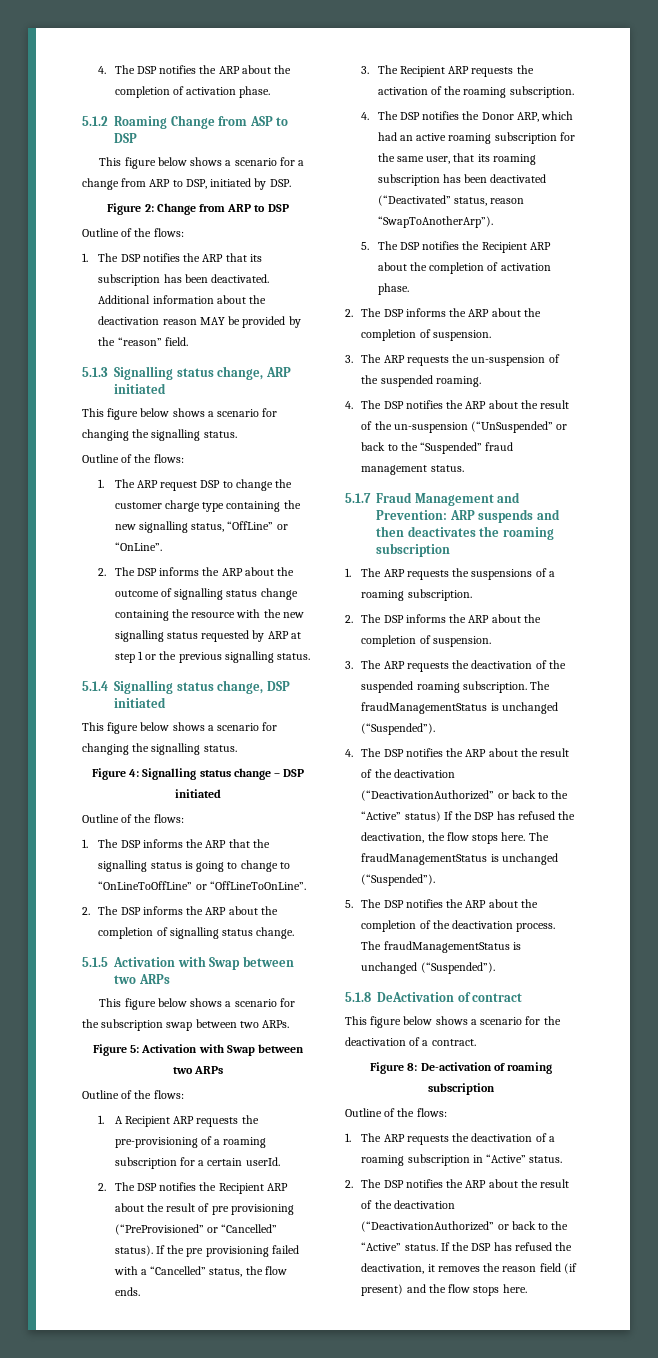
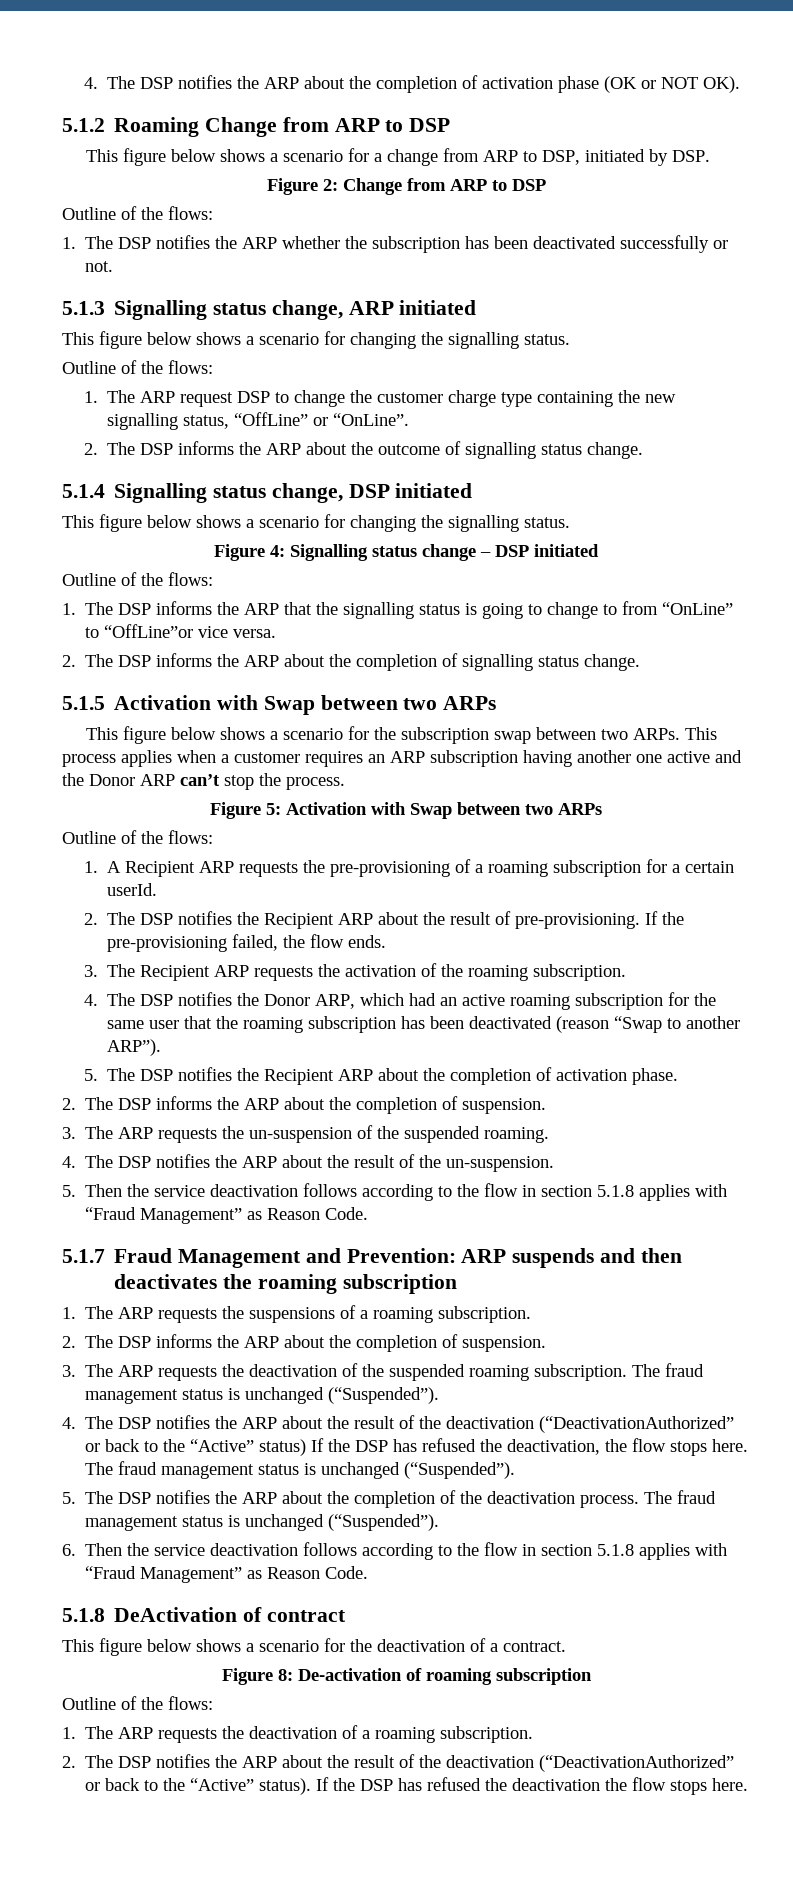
[239,86,271,98] phase. -> [557,76,740,93] phase (OK or NOT OK).
[249,116,273,126] ASP -> [334,118,380,132] ARP
[225,253,262,262] [98,274,270,286] [98,295,267,304] [98,316,301,328] [98,337,188,346] that its subscription has been deactivated. Additional information about the deactivation reason MAY be provided by the “reason” field. -> [282,235,729,253] [85,261,114,272] whether the subscription has been deactivated successfully or not.
[260,588,298,600] [114,609,304,621] [114,630,301,642] [114,651,311,663] change containing the resource with the new signalling status requested by ARP at step 1 or the previous signalling status. -> [586,442,643,459] change.
[98,881,306,890] “OnLineToOffLine” or “OffLineToOnLine”. -> [622,601,734,615] [85,624,277,638] from “OnLine” to “OffLine”or vice versa.
(290, 1024) none -> [685,727,718,740] [62,750,742,767] [62,773,345,790] This process applies when a customer requires an ARP subscription having another one active and the Donor ARP can’t stop the process.
[211,1204,294,1215] [114,1224,278,1235] [114,1245,299,1257] [113,1266,243,1277] pre provisioning (“PreProvisioned” or “Cancelled” status). If the pre provisioning failed with a “Cancelled” status, -> [514,911,684,929] [106,934,278,952] pre-provisioning. If the pre-provisioning failed,
[426,153,490,164] user, that its -> [148,1016,238,1029] user that the
[377,195,525,206] [377,216,493,228] (“Deactivated” status, reason “SwapToAnotherArp”). -> [555,1016,740,1033] [106,1039,161,1056] (reason “Swap to another ARP”).
[393,421,568,433] [361,442,514,454] [361,465,464,475] un-suspension (“UnSuspended” or back to the “Suspended” fraud management status. -> [446,1156,555,1172] [62,1183,728,1201] [85,1207,369,1224] un-suspension. // 5. Then the service deactivation follows according to the flow in section 5.1.8 applies with “Fraud Management” as Reason Code.
[361,702,488,714] fraudManagementStatus -> [665,1363,705,1377] [85,1389,224,1404] fraud management status
[361,853,488,865] fraudManagementStatus -> [118,1461,300,1479] fraud management status
[383,941,521,953] [361,962,495,974] fraudManagementStatus is unchanged (“Suspended”). -> [677,1490,717,1504] [85,1514,440,1531] [62,1542,728,1560] [85,1566,369,1583] fraud management status is unchanged (“Suspended”). // 6. Then the service deactivation follows according to the flow in section 5.1.8 applies with “Fraud Management” as Reason Code.
[407,1154,563,1166] subscription in “Active” status. -> [440,1726,534,1743] subscription.
[404,1242,572,1251] [361,1263,577,1274] [361,1284,426,1296] status. If the DSP has refused the deactivation, it removes the reason field (if present) and -> [259,1777,601,1795] status). If the DSP has refused the deactivation

